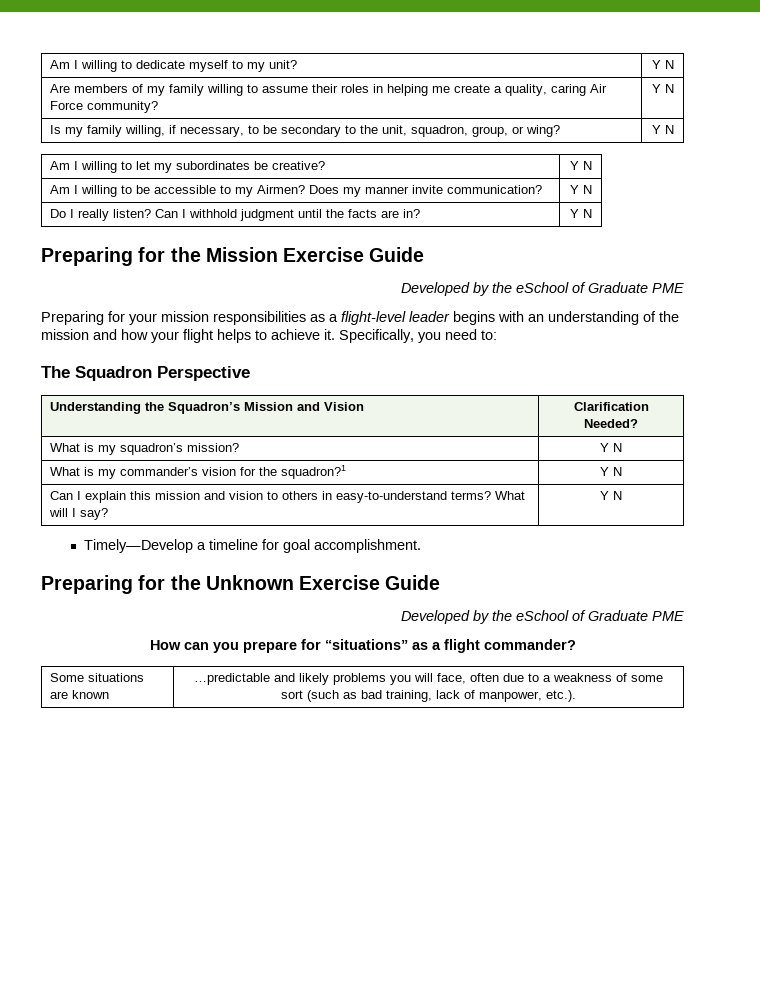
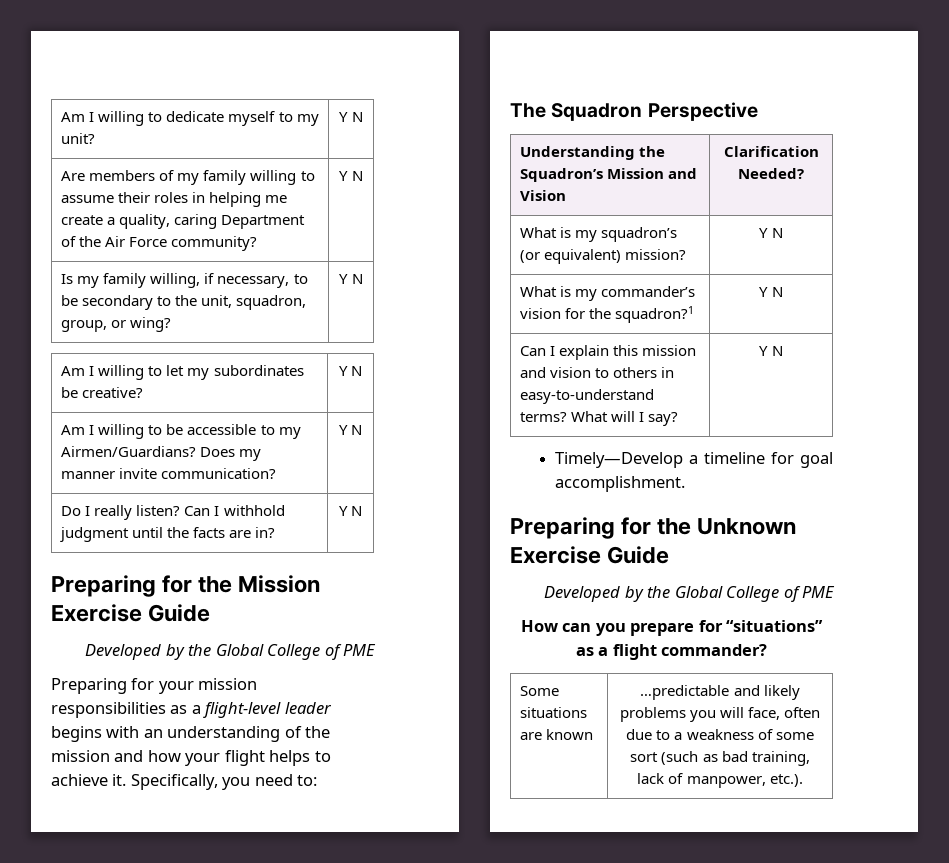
(587, 90) none -> [221,215,306,229] [61,236,102,247] Department of the
[257,185,306,194] Airmen? -> [61,446,197,457] Airmen/Guardians?
[516,282,648,293] eSchool of Graduate -> [215,644,342,660] Global College of
(184, 449) none -> [520,249,622,264] (or equivalent)
[516,610,648,621] eSchool of Graduate -> [674,586,801,602] Global College of

